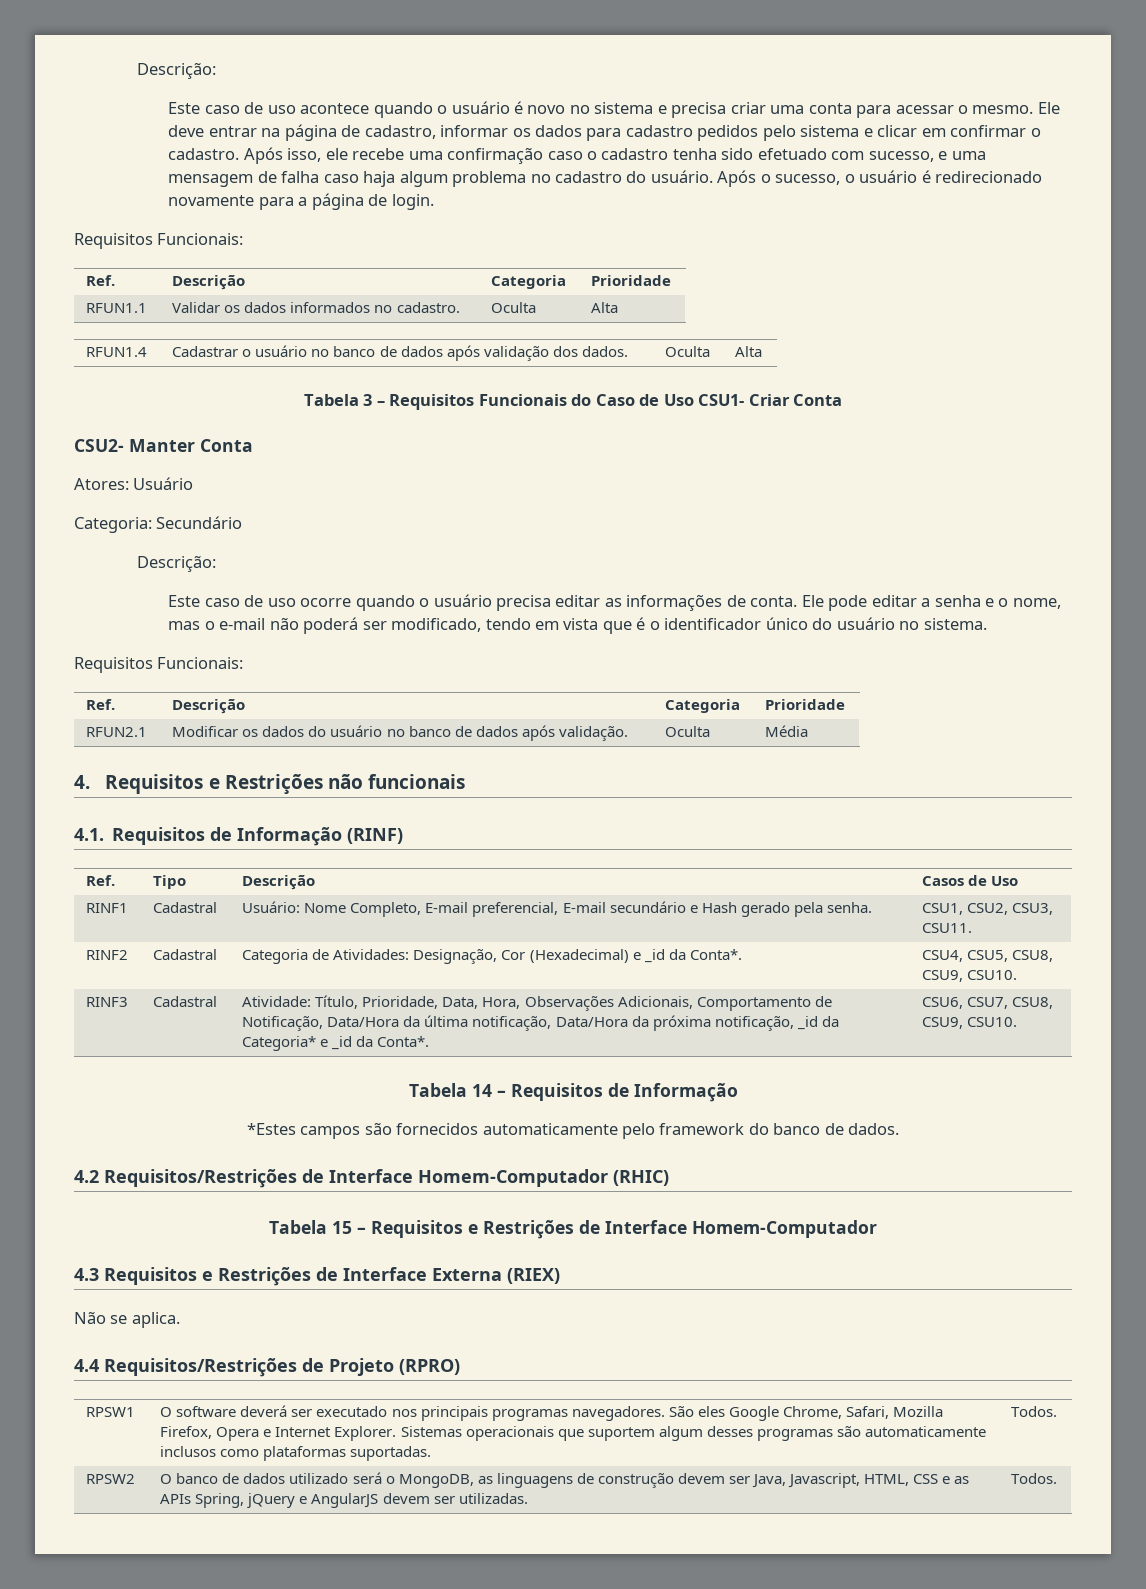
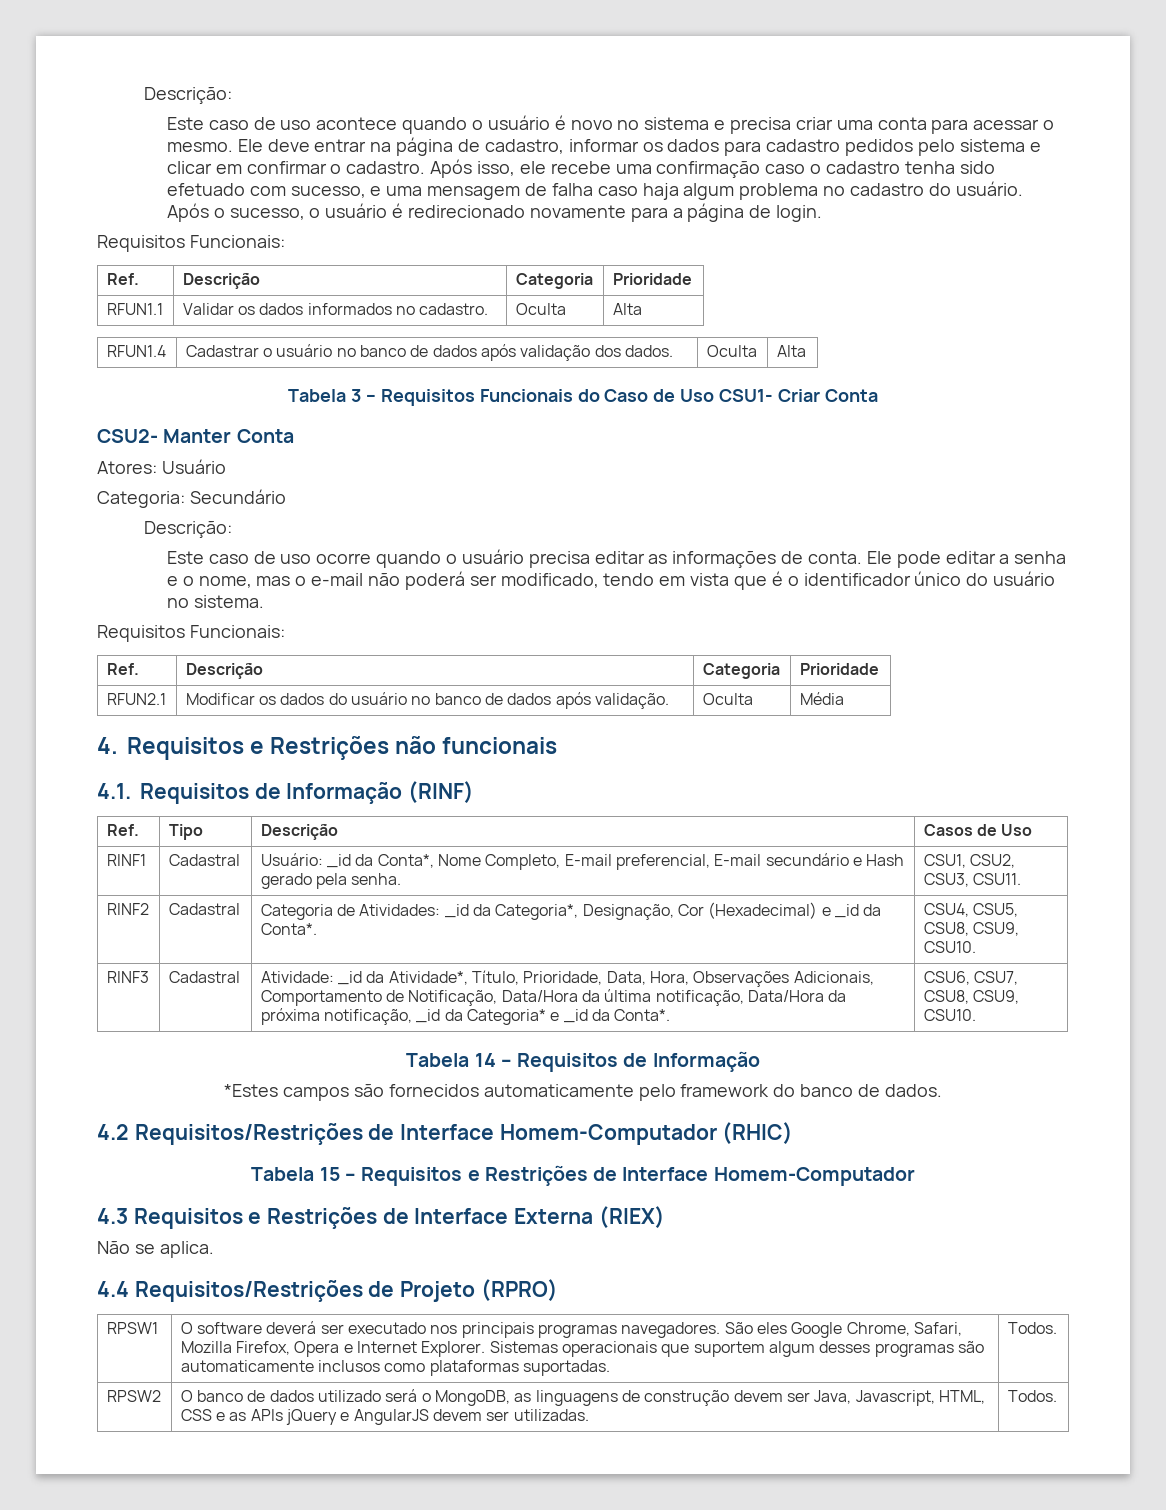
(301, 907) none -> [327,854,434,868] _id da Conta*,
(410, 954) none -> [444,904,579,920] _id da Categoria*,
(312, 1001) none -> [338,971,468,985] _id da Atividade*,
[195,1493,245,1508] Spring, -> (283, 1415) none

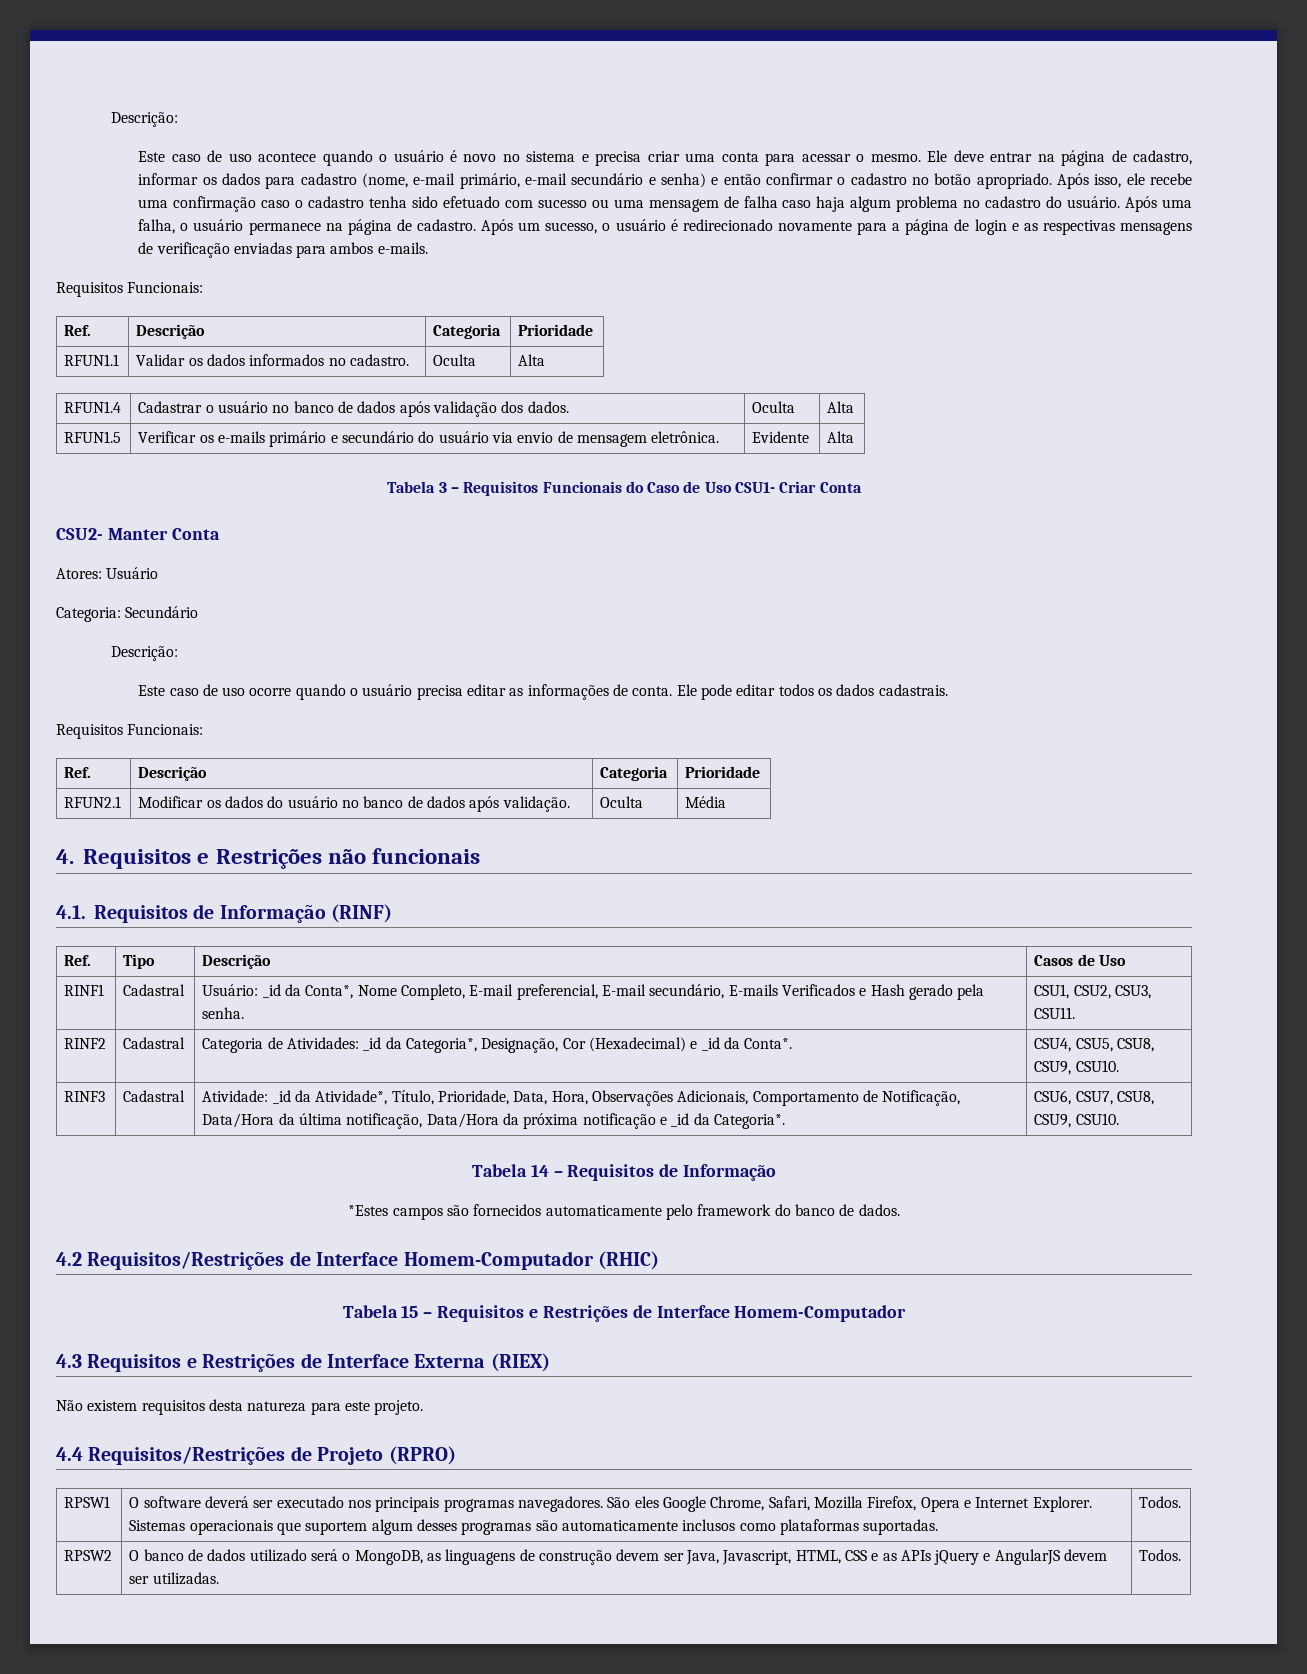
[845,139,1041,156] [166,161,426,174] pedidos pelo sistema e clicar em confirmar o cadastro. -> [361,173,1052,189] (nome, e-mail primário, e-mail secundário e senha) e então confirmar o cadastro no botão apropriado.
[290,186,382,198] sucesso, e -> [537,199,609,208] sucesso ou
[213,208,225,218] o -> [1161,199,1192,208] [138,219,541,235] uma falha, o usuário permanece na página de cadastro. Após um
[776,205,823,222] login. -> [974,219,1193,235] [138,242,428,258] login e as respectivas mensagens de verificação enviadas para ambos e-mails.
(806, 351) none -> [64,431,122,443] [138,431,720,447] [752,431,810,443] [827,431,855,443] // RFUN1.5 | Verificar os e-mails primário e secundário do usuário via envio de mensagem eletrônica. | Evidente | Alta
[999,551,1067,564] [166,571,1056,590] [166,595,264,608] a senha e o nome, mas o e-mail não poderá ser modificado, tendo em vista que é o identificador único do usuário no sistema. -> [778,684,948,696] todos os dados cadastrais.
[765,853,849,866] secundário -> [649,984,855,999] secundário, E-mails Verificados
[324,1009,671,1025] notificação, _id da Categoria* e _id da Conta*. -> [582,1113,785,1129] notificação e _id da Categoria*.
[134,1241,214,1258] se aplica. -> [87,1399,424,1415] existem requisitos desta natureza para este projeto.

